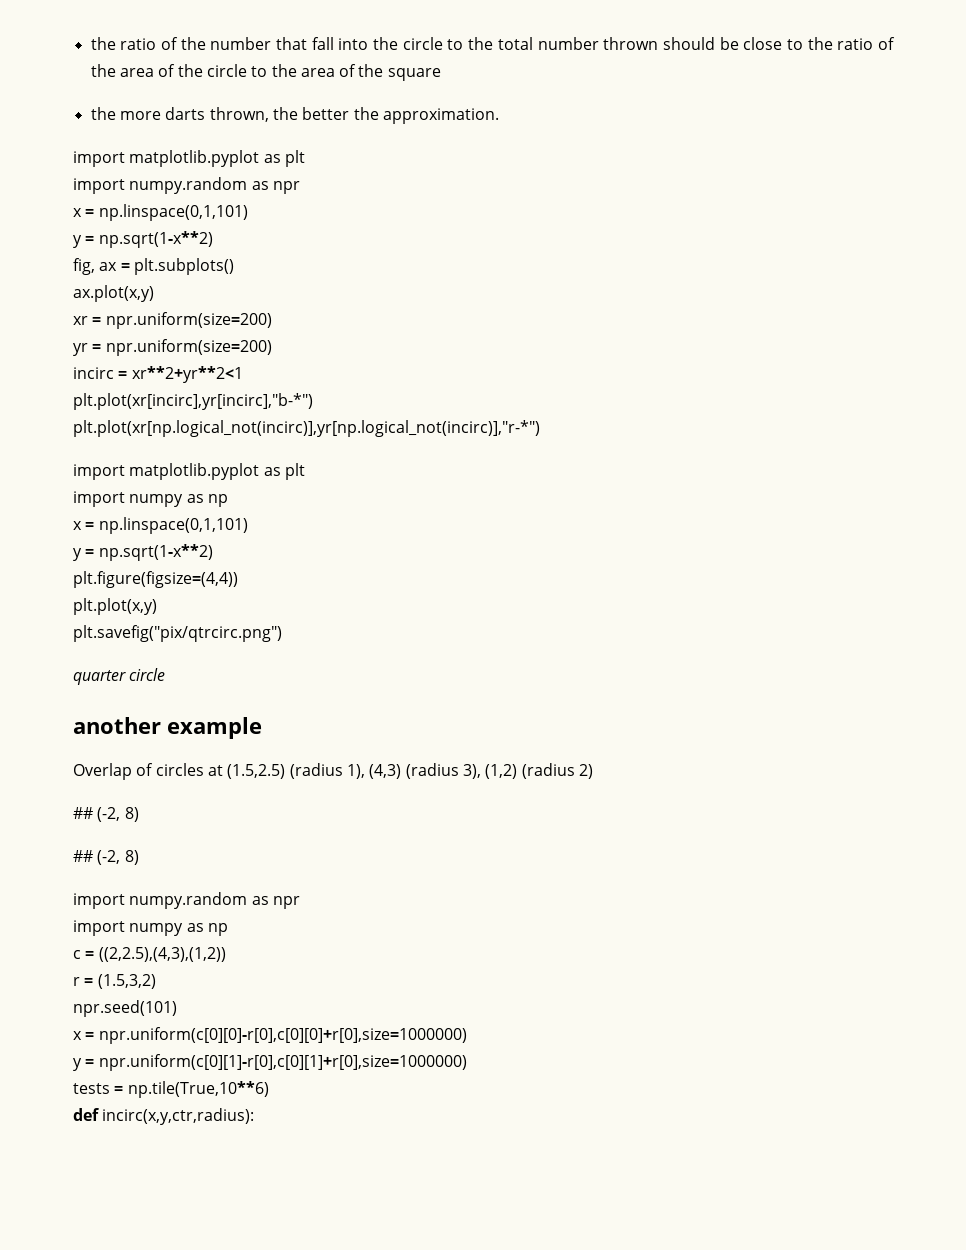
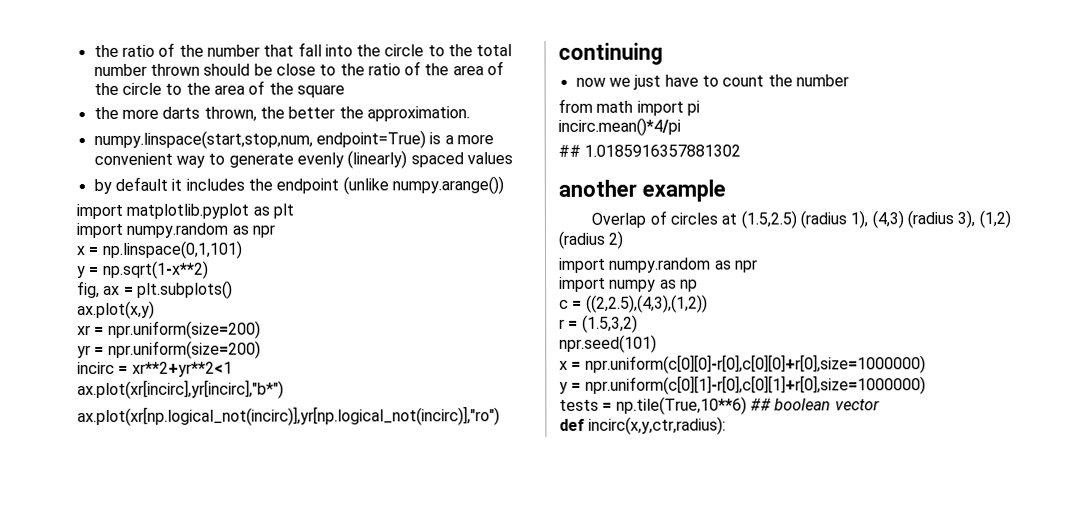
(499, 116) none -> [93,130,494,150] [93,150,513,169] [93,176,504,195] // numpy.linspace(start,stop,num, endpoint=True) is a more convenient way to generate evenly (linearly) spaced values // by default it includes the endpoint (unlike numpy.arange())
[73,393,313,410] [73,420,540,437] [73,463,305,480] [73,491,228,507] [73,517,248,534] [73,544,213,561] [73,571,238,588] [73,598,157,615] [73,625,282,642] [73,668,166,685] plt.plot(xr[incirc],yr[incirc],"b-*") // plt.plot(xr[np.logical_not(incirc)],yr[np.logical_not(incirc)],"r-*") // import matplotlib.pyplot as plt // import numpy as np // x = np.linspace(0,1,101) // y = np.sqrt(1-x**2) // plt.figure(figsize=(4,4)) // plt.plot(x,y) // plt.savefig("pix/qtrcirc.png") // quarter circle -> [77,379,284,400] [77,406,500,427] [558,42,663,65] [575,74,849,90] [558,98,700,116] [558,117,681,136] [558,144,742,157] ax.plot(xr[incirc],yr[incirc],"b*") // ax.plot(xr[np.logical_not(incirc)],yr[np.logical_not(incirc)],"ro") // continuing // now we just have to count the number // from math import pi // incirc.mean()*4/pi // ## 1.0185916357881302
[73,807,139,822] [73,850,139,865] // ## (-2, 8) // ## (-2, 8) -> (624, 239) none
(269, 1089) none -> [749,398,880,411] ## boolean vector

